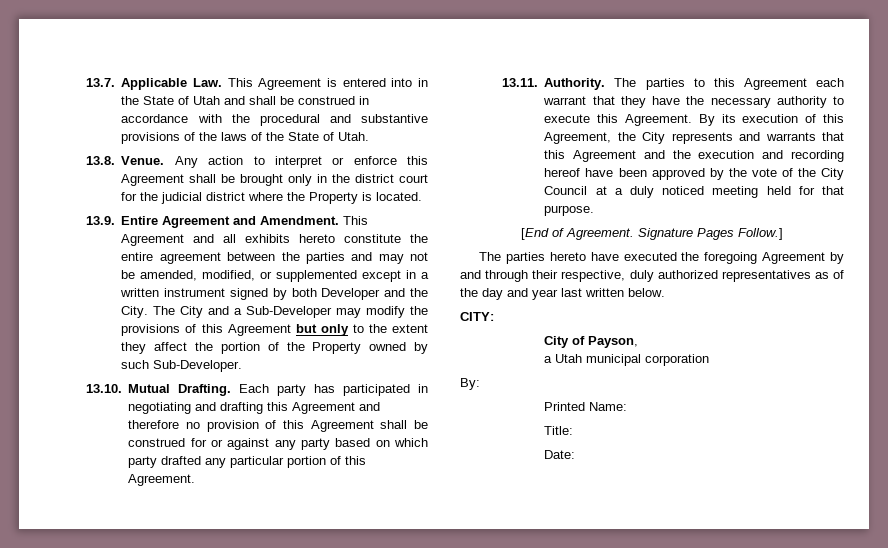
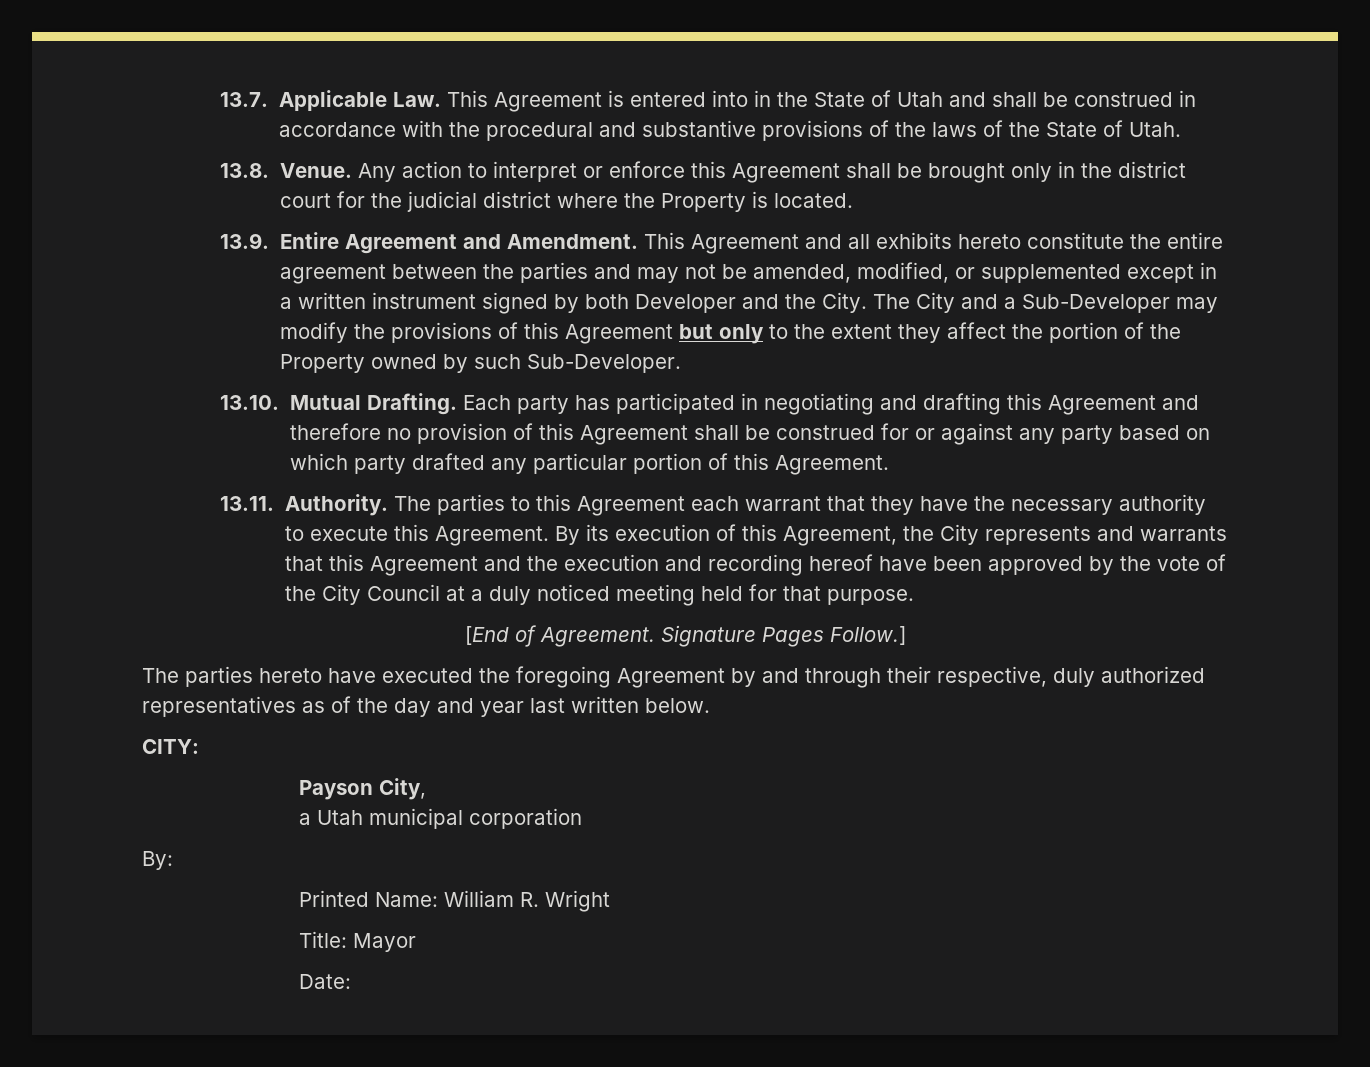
[543,336,638,348] City of Payson, -> [298,778,426,800] Payson City,
(627, 406) none -> [443,890,610,912] William R. Wright
(573, 430) none -> [352,933,416,952] Mayor

